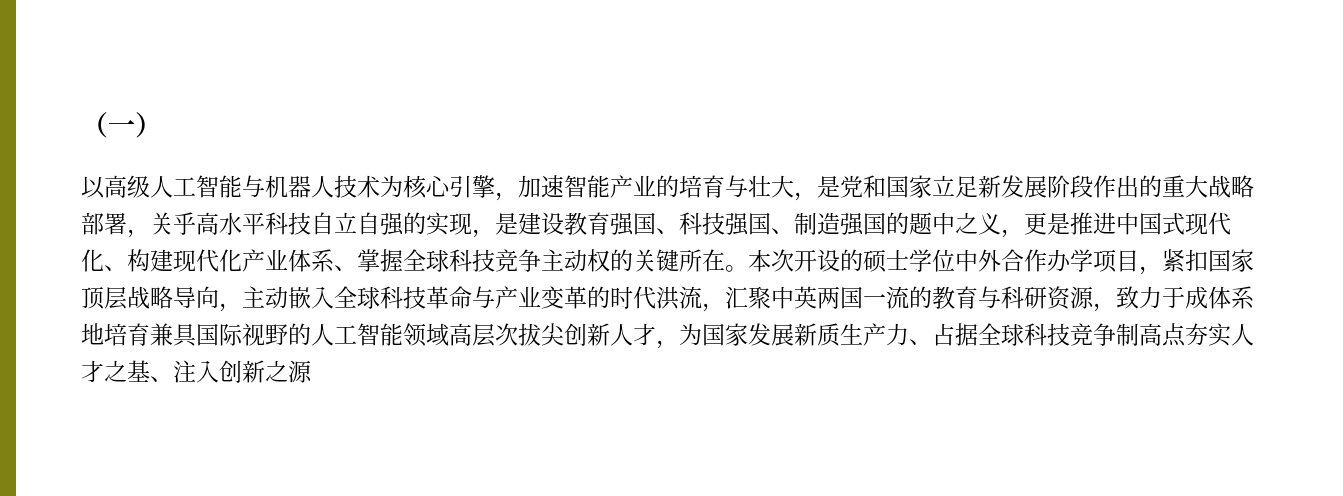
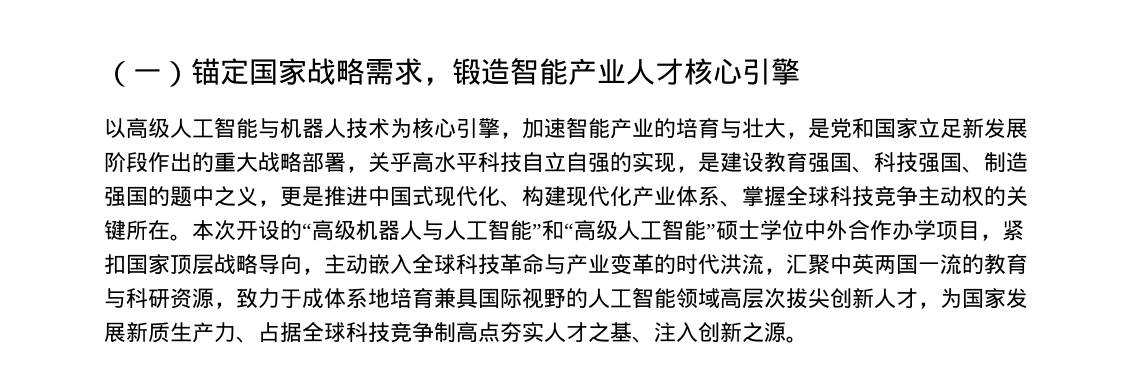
(162, 125) none -> [191,58,800,86] 锚定国家战略需求，锻造智能产业人才核心引擎
(863, 260) none -> [302,219,716,241] “高级机器人与人工智能”和“高级人工智能”
(312, 371) none -> [786,336,808,343] 。

